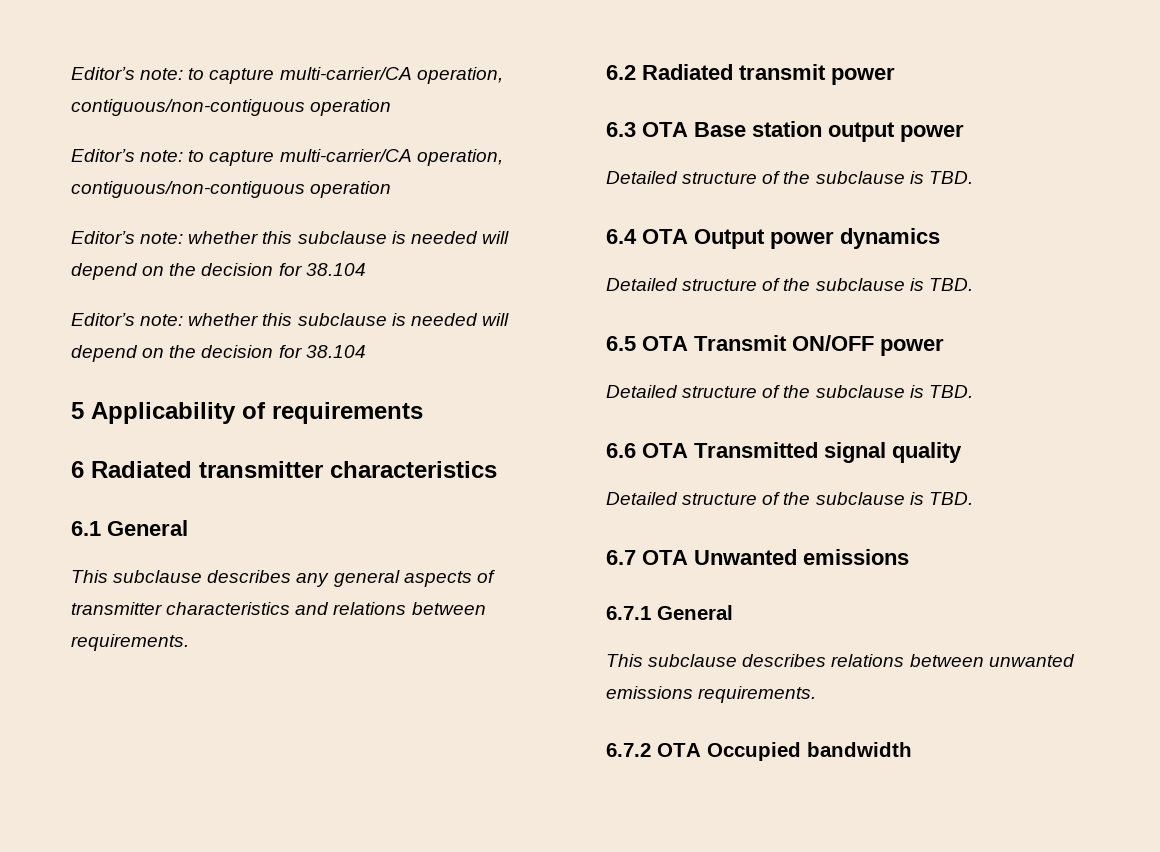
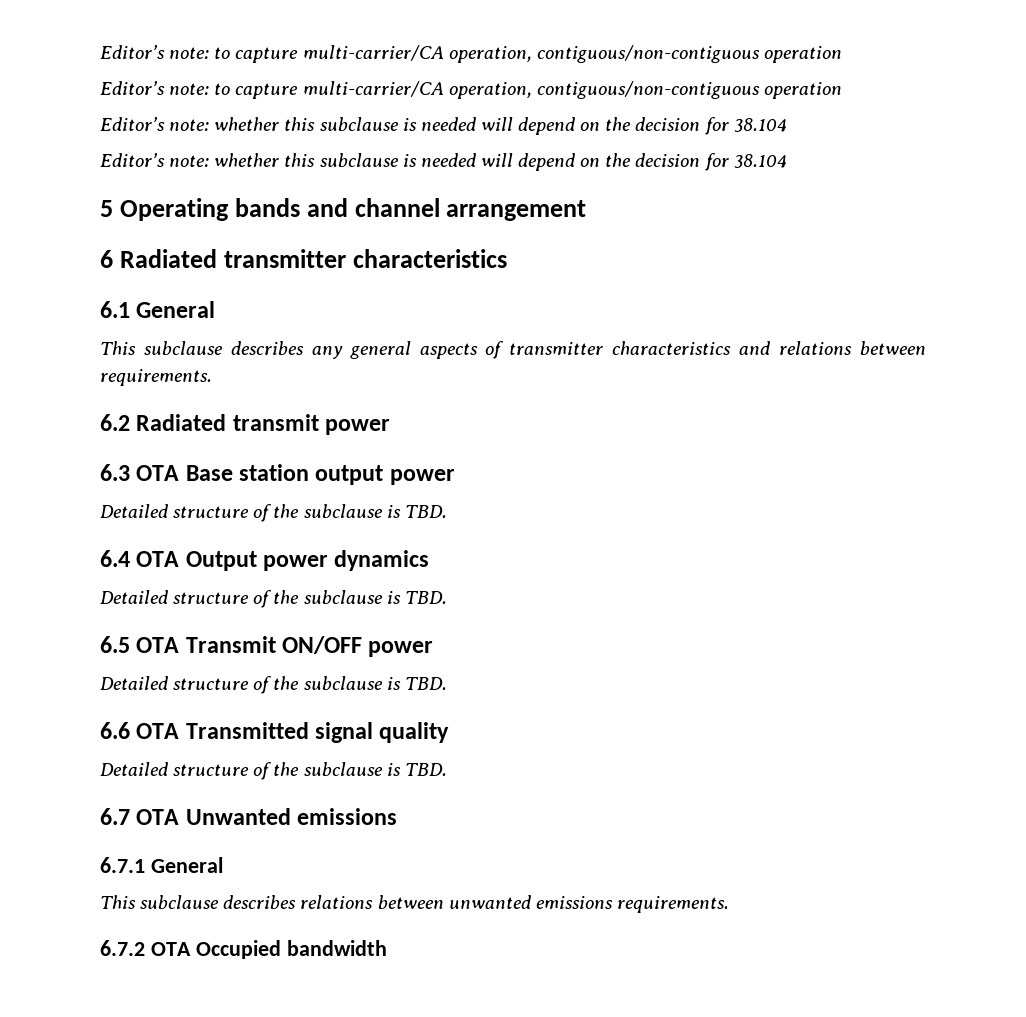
[91,402,423,424] Applicability of requirements -> [119,198,587,221] Operating bands and channel arrangement

